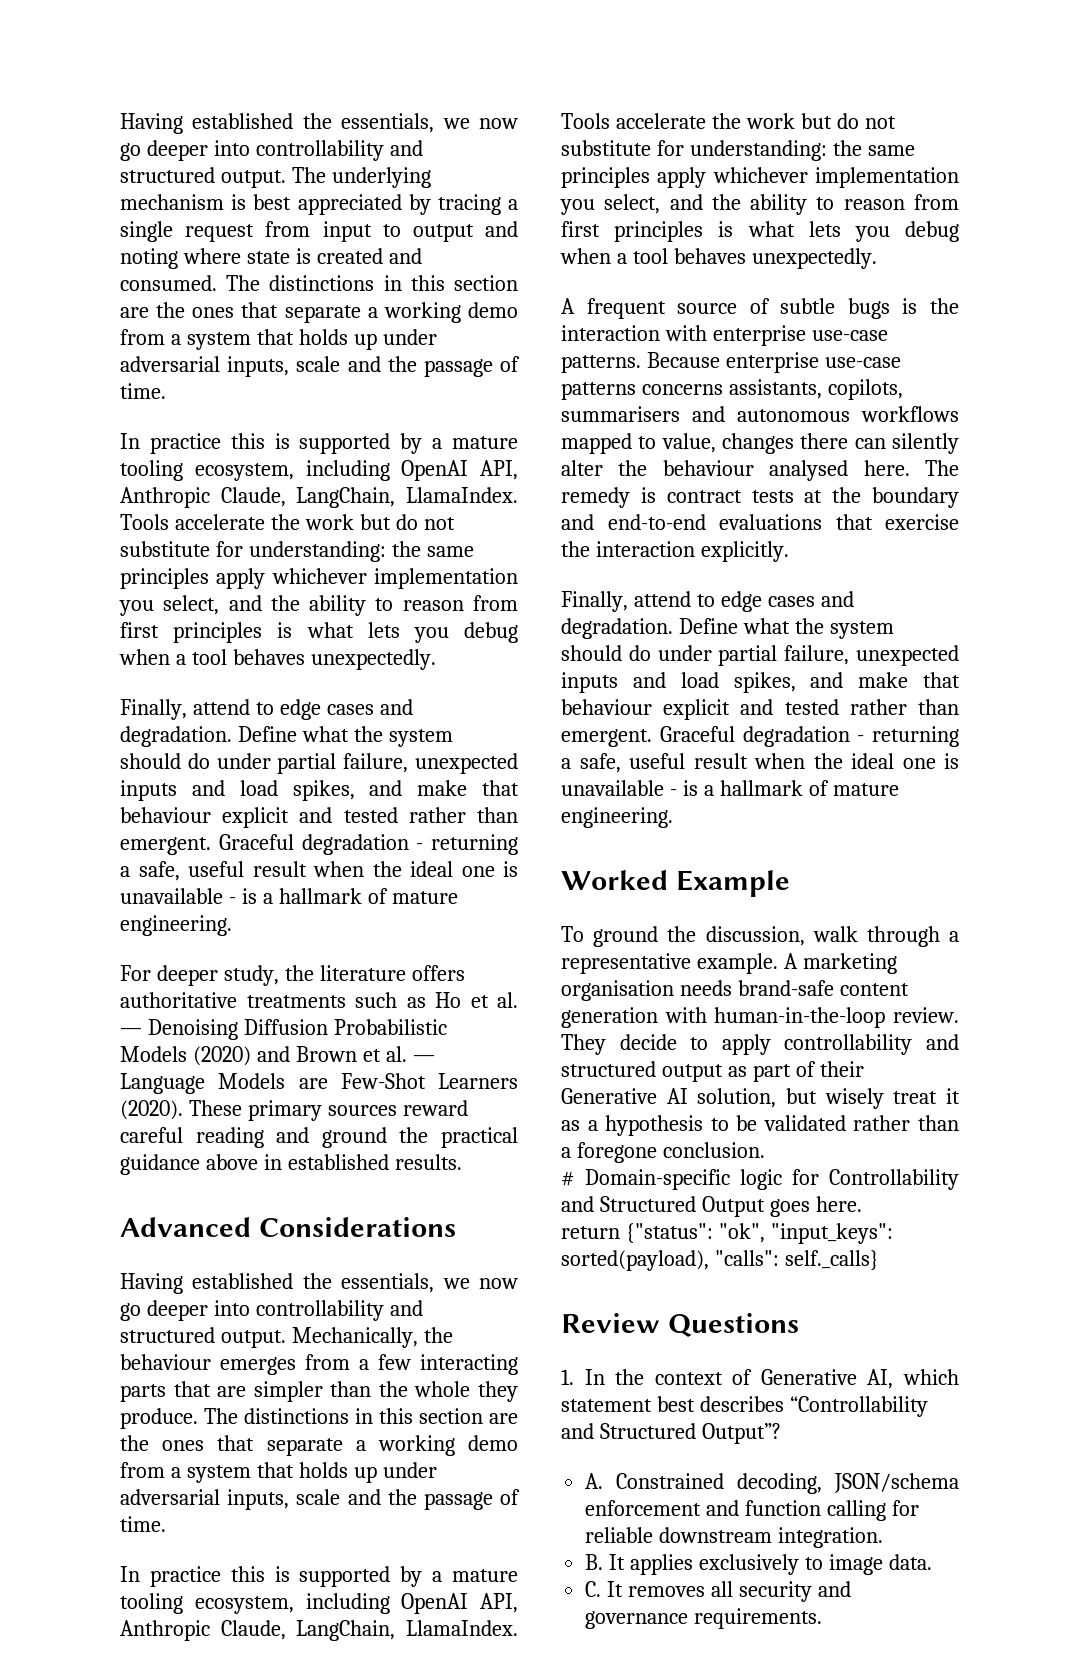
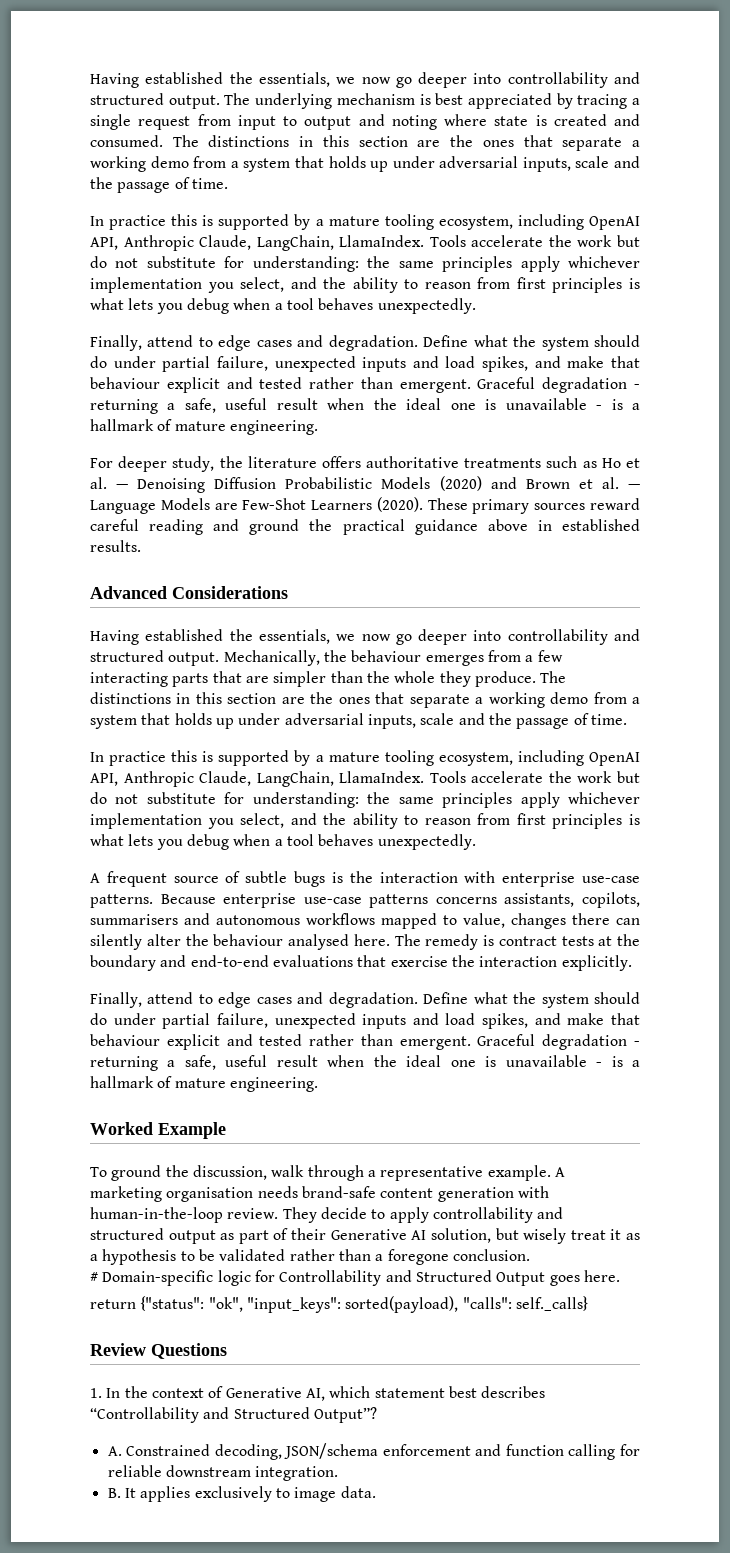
[585,1581,851,1602] [585,1608,823,1629] // C. It removes all security and governance requirements. -> (376, 1492) none

